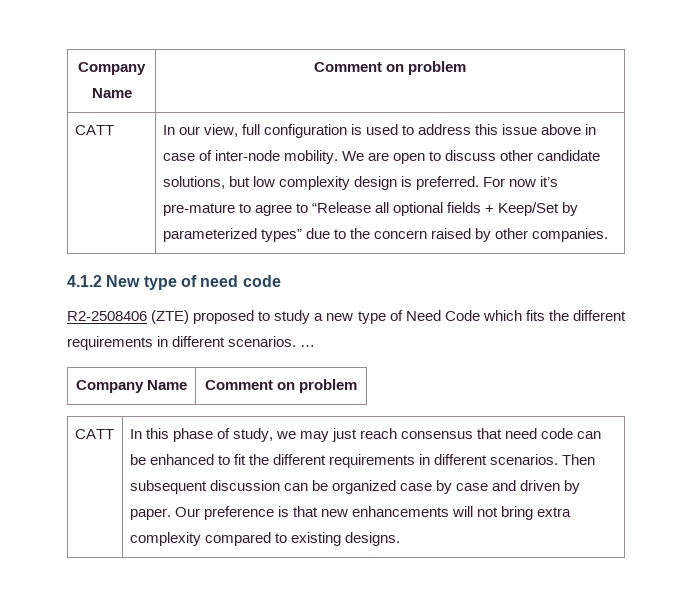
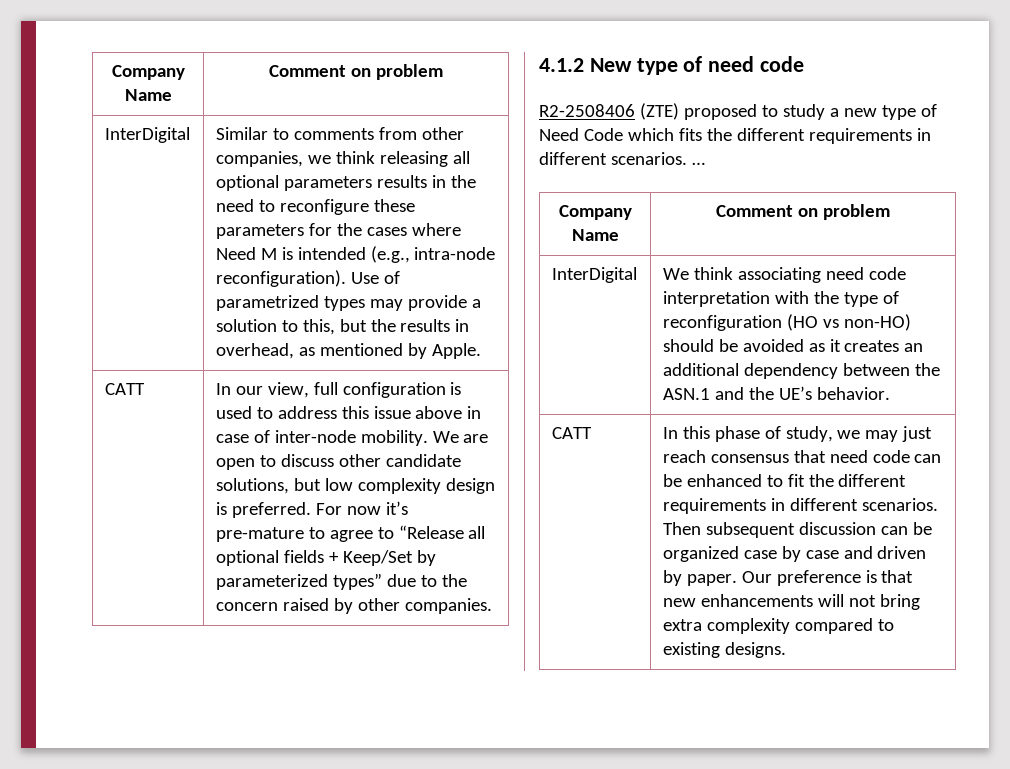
[78,62,146,75] [91,88,132,98] [313,61,467,75] Company Name | Comment on problem -> [111,65,185,80] [124,89,172,101] [269,64,443,80] [104,127,190,143] [215,127,464,140] [215,151,470,167] [215,175,476,191] [215,199,415,215] [215,223,461,239] [215,246,496,263] [215,270,400,287] [215,295,481,311] [215,319,470,335] [215,343,481,359] Company Name | Comment on problem // InterDigital | Similar to comments from other companies, we think releasing all optional parameters results in the need to reconfigure these parameters for the cases where Need M is intended (e.g., intra-node reconfiguration). Use of parametrized types may provide a solution to this, but the results in overhead, as mentioned by Apple.
(358, 386) none -> [551,267,637,283] [662,267,906,283] [662,291,899,307] [662,314,911,331] [662,339,924,352] [662,363,940,379] [662,386,890,400] // InterDigital | We think associating need code interpretation with the type of reconfiguration (HO vs non-HO) should be avoided as it creates an additional dependency between the ASN.1 and the UE’s behavior.

